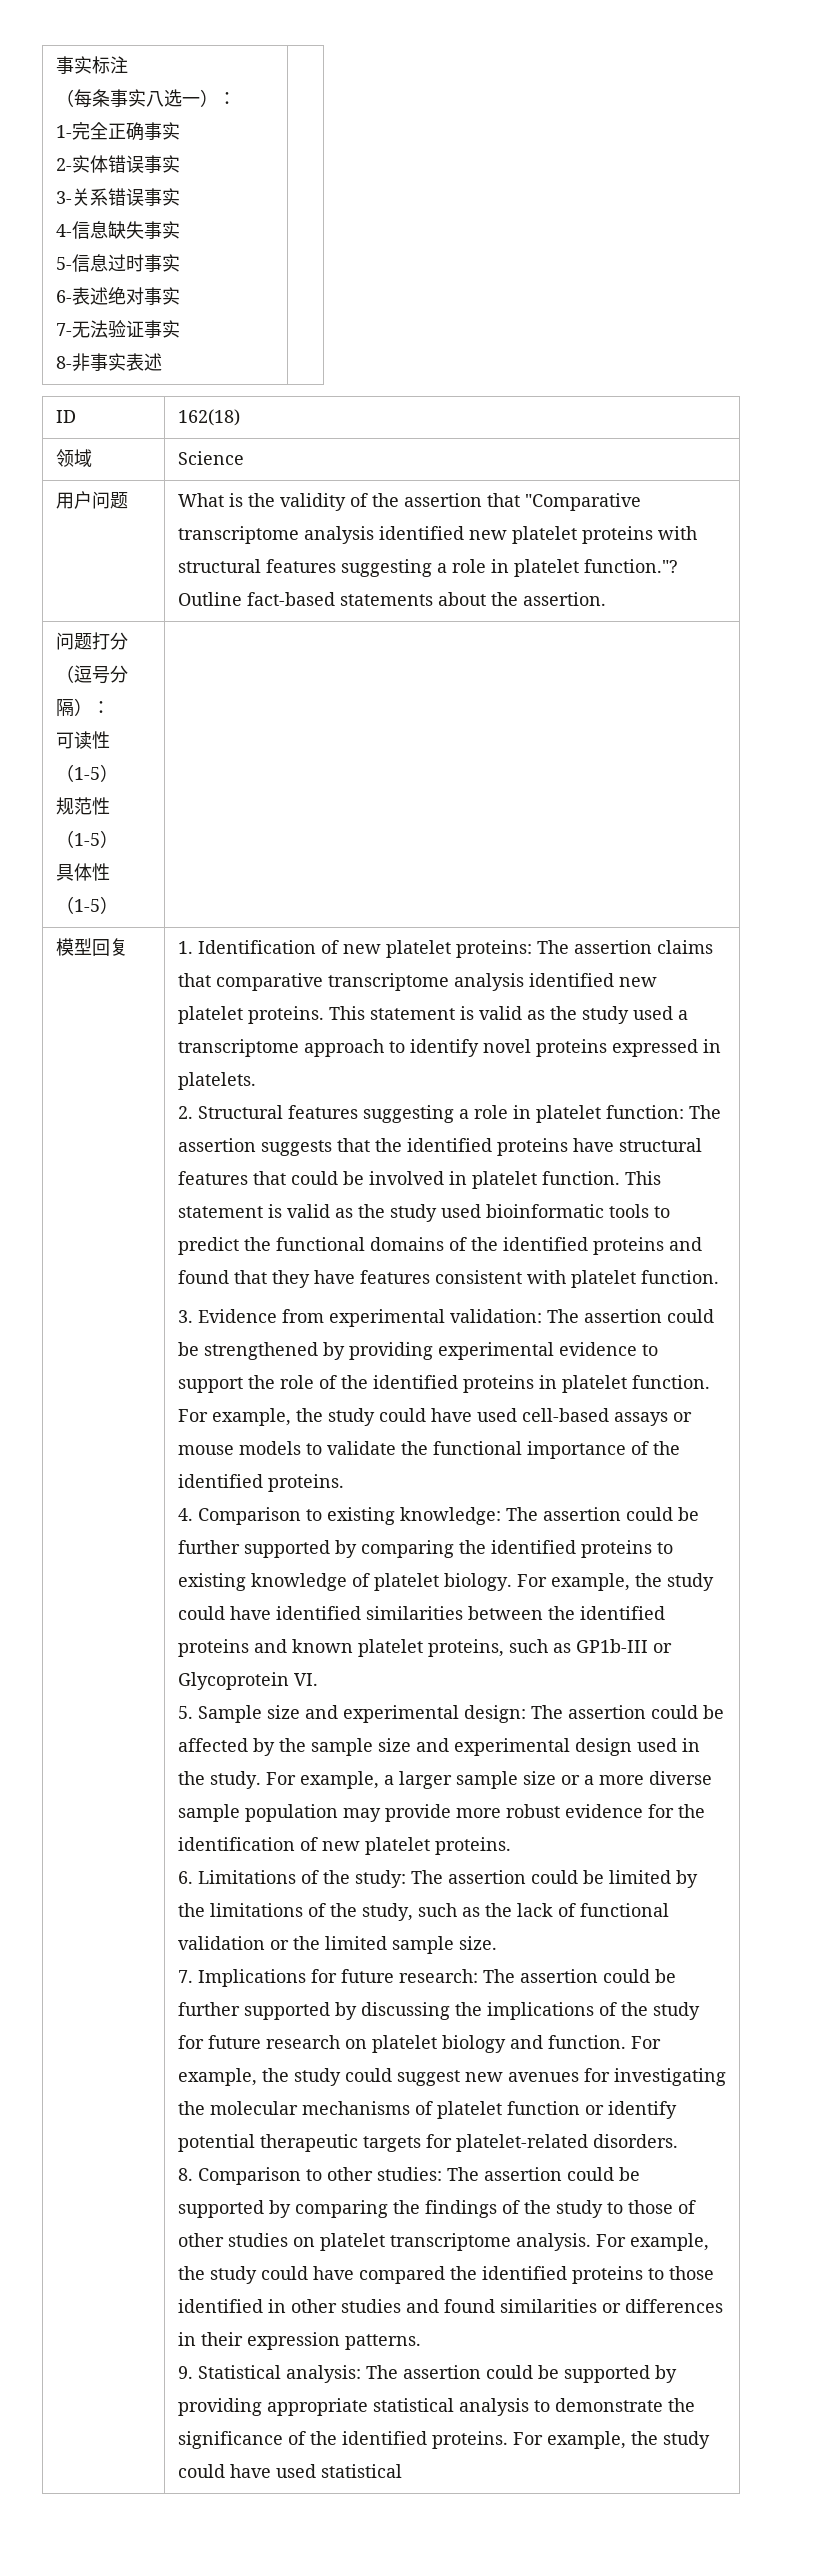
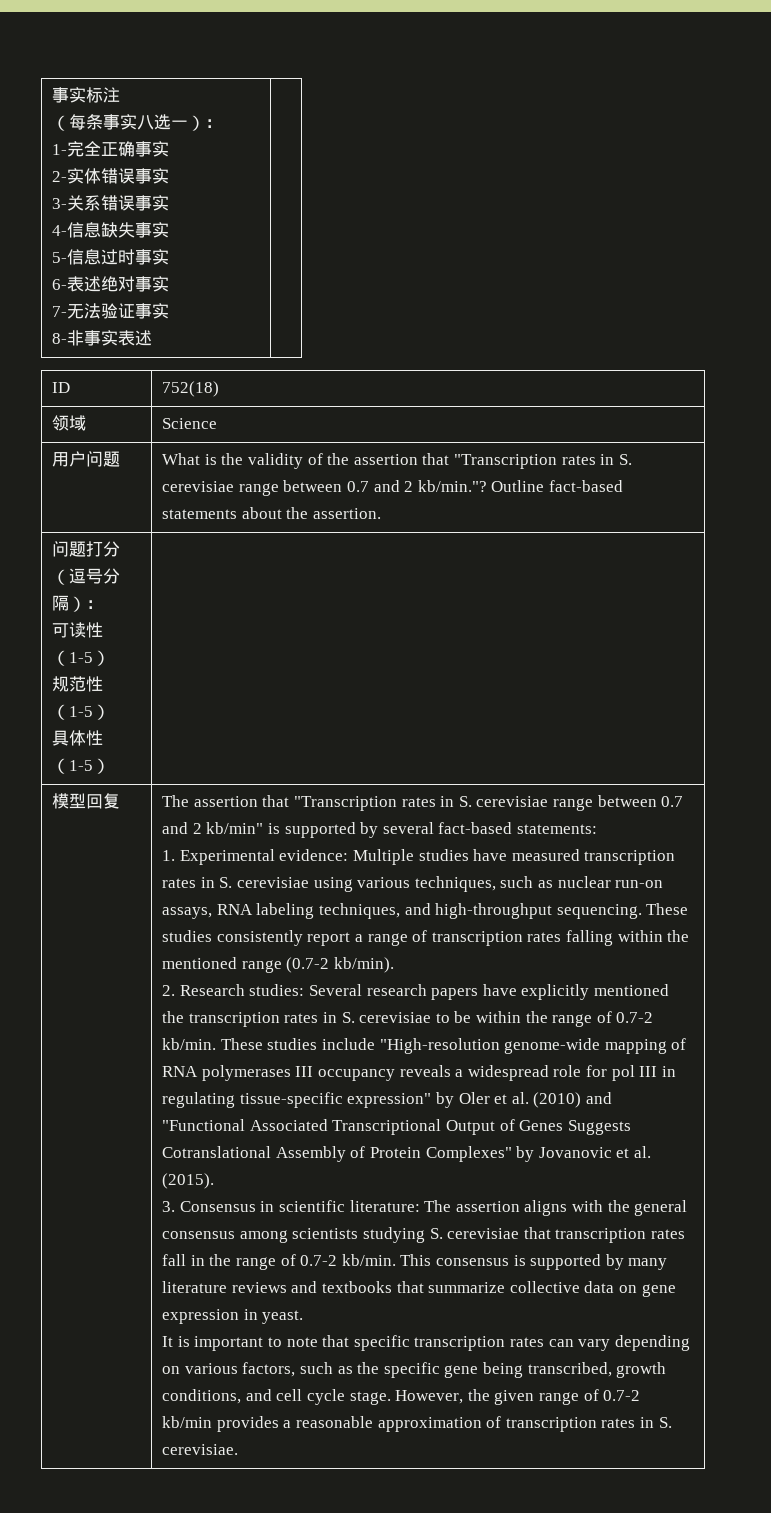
[177,409,240,426] 162(18) -> [162,381,220,397] 752(18)
[524,493,641,511] [177,526,697,544] [177,559,678,577] "Comparative transcriptome analysis identified new platelet proteins with structural features suggesting a role in platelet function."? -> [453,454,632,469] [162,480,487,496] "Transcription rates in S. cerevisiae range between 0.7 and 2 kb/min."?
[177,940,713,958] [177,973,657,991] [177,1006,688,1024] [177,1039,721,1057] [177,1072,256,1090] [177,1105,721,1123] [177,1138,702,1156] [177,1171,661,1189] [177,1204,670,1222] [177,1237,702,1255] [177,1270,719,1288] [177,1309,714,1327] [177,1342,658,1360] [177,1375,710,1393] [177,1408,692,1426] [177,1441,680,1459] [177,1474,344,1492] [177,1507,699,1525] [177,1540,673,1558] [177,1573,714,1591] [177,1606,665,1620] [177,1639,672,1657] [177,1672,318,1690] [177,1705,724,1723] [177,1738,700,1756] [177,1771,712,1789] [177,1804,705,1822] [177,1837,511,1855] [177,1870,698,1888] [177,1903,669,1921] [177,1936,497,1954] [177,1969,676,1987] [177,2002,700,2020] [177,2035,661,2053] [177,2068,726,2086] [177,2101,677,2119] [177,2134,678,2152] [177,2167,640,2185] [177,2200,696,2218] [177,2233,709,2251] [177,2266,714,2284] [177,2299,723,2313] [177,2332,421,2350] [177,2365,677,2383] [177,2398,695,2416] [177,2431,710,2449] [177,2464,402,2478] 1. Identification of new platelet proteins: The assertion claims that comparative transcriptome analysis identified new platelet proteins. This statement is valid as the study used a transcriptome approach to identify novel proteins expressed in platelets. // 2. Structural features suggesting a role in platelet function: The assertion suggests that the identified proteins have structural features that could be involved in platelet function. This statement is valid as the study used bioinformatic tools to predict the functional domains of the identified proteins and found that they have features consistent with platelet function. // 3. Evidence from experimental validation: The assertion could be strengthened by providing experimental evidence to support the role of the identified proteins in platelet function. For example, the study could have used cell-based assays or mouse models to validate the functional importance of the identified proteins. // 4. Comparison to existing knowledge: The assertion could be further supported by comparing the identified proteins to existing knowledge of platelet biology. For example, the study could have identified similarities between the identified proteins and known platelet proteins, such as GP1b-III or Glycoprotein VI. // 5. Sample size and experimental design: The assertion could be affected by the sample size and experimental design used in the study. For example, a larger sample size or a more diverse sample population may provide more robust evidence for the identification of new platelet proteins. // 6. Limitations of the study: The assertion could be limited by the limitations of the study, such as the lack of functional validation or the limited sample size. // 7. Implications for future research: The assertion could be further supported by discussing the implications of the study for future research on platelet biology and function. For example, the study could suggest new avenues for investigating the molecular mechanisms of platelet function or identify potential therapeutic targets for platelet-related disorders. // 8. Comparison to other studies: The assertion could be supported by comparing the findings of the study to those of other studies on platelet transcriptome analysis. For example, the study could have compared the identified proteins to those identified in other studies and found similarities or differences in their expression patterns. // 9. Statistical analysis: The assertion could be supported by providing appropriate statistical analysis to demonstrate the significance of the identified proteins. For example, the study could have used statistical -> [162,795,684,811] [162,822,597,838] [162,849,676,865] [162,876,664,892] [162,903,689,919] [162,930,690,946] [162,957,394,973] [162,984,669,1000] [162,1011,654,1027] [162,1038,687,1054] [162,1065,676,1081] [162,1092,612,1108] [162,1119,631,1135] [162,1146,651,1162] [162,1173,215,1189] [162,1200,688,1216] [162,1227,685,1243] [162,1254,668,1270] [162,1281,676,1297] [162,1309,304,1324] [162,1335,690,1351] [162,1362,667,1378] [162,1389,641,1405] [162,1416,672,1432] [162,1444,239,1455] The assertion that "Transcription rates in S. cerevisiae range between 0.7 and 2 kb/min" is supported by several fact-based statements: // 1. Experimental evidence: Multiple studies have measured transcription rates in S. cerevisiae using various techniques, such as nuclear run-on assays, RNA labeling techniques, and high-throughput sequencing. These studies consistently report a range of transcription rates falling within the mentioned range (0.7-2 kb/min). // 2. Research studies: Several research papers have explicitly mentioned the transcription rates in S. cerevisiae to be within the range of 0.7-2 kb/min. These studies include "High-resolution genome-wide mapping of RNA polymerases III occupancy reveals a widespread role for pol III in regulating tissue-specific expression" by Oler et al. (2010) and "Functional Associated Transcriptional Output of Genes Suggests Cotranslational Assembly of Protein Complexes" by Jovanovic et al. (2015). // 3. Consensus in scientific literature: The assertion aligns with the general consensus among scientists studying S. cerevisiae that transcription rates fall in the range of 0.7-2 kb/min. This consensus is supported by many literature reviews and textbooks that summarize collective data on gene expression in yeast. // It is important to note that specific transcription rates can vary depending on various factors, such as the specific gene being transcribed, growth conditions, and cell cycle stage. However, the given range of 0.7-2 kb/min provides a reasonable approximation of transcription rates in S. cerevisiae.

